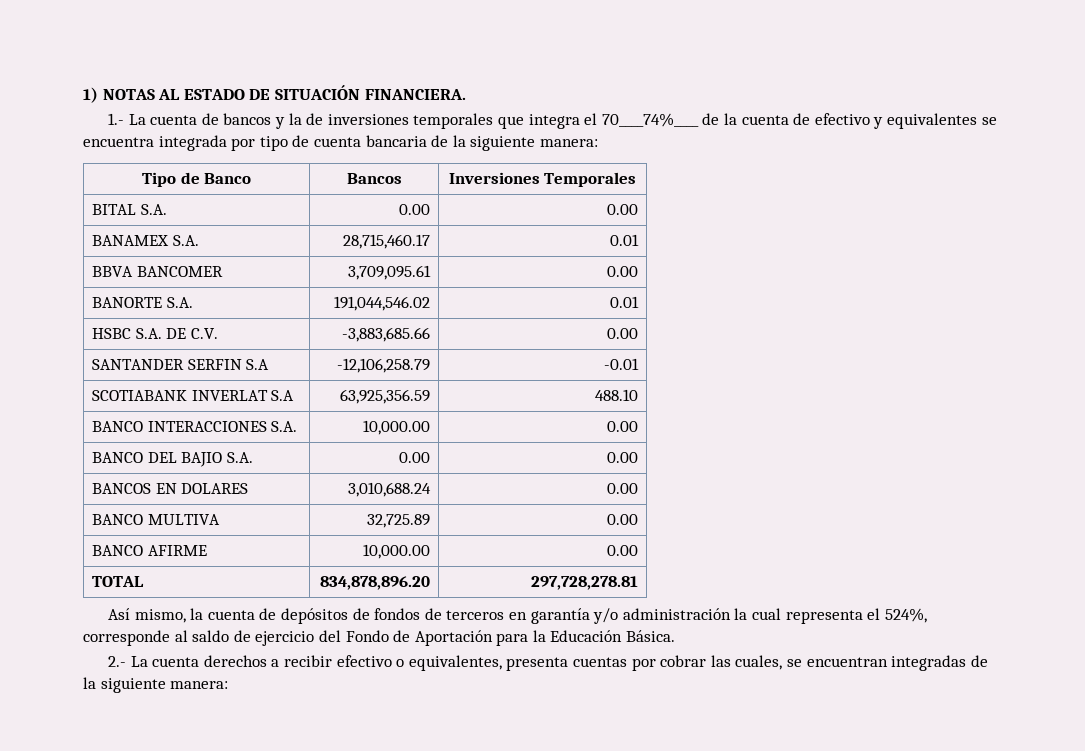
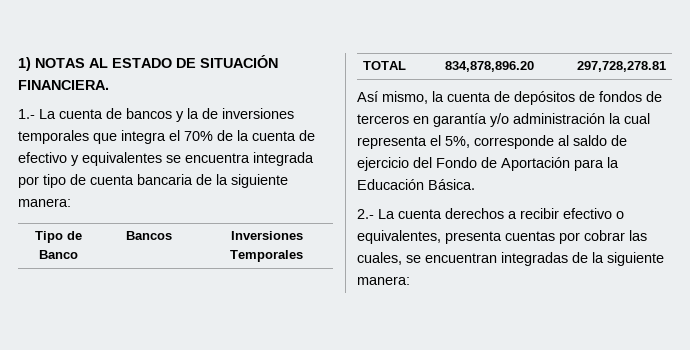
[601,113,699,127] 70____74%____ -> [184,131,213,141] 70%
[91,204,167,215] [399,204,431,215] [607,204,639,215] [91,235,199,246] [343,234,431,249] [610,234,640,246] [91,266,223,277] [348,265,432,280] [607,266,639,277] [91,297,193,308] [334,296,431,311] [610,296,640,308] [91,328,218,339] [342,327,431,342] [607,328,639,339] [91,359,270,370] [337,358,431,373] [604,358,640,370] [91,390,295,401] [340,389,431,404] [595,389,639,401] [91,421,298,432] [363,420,431,435] [607,421,639,432] [91,452,253,467] [399,452,431,463] [607,452,639,463] [91,483,249,494] [348,482,432,497] [607,483,639,494] [91,514,220,525] [367,514,431,528] [607,514,639,525] [91,545,207,556] [363,544,431,559] [607,545,639,556] // BITAL S.A. | 0.00 | 0.00 // BANAMEX S.A. | 28,715,460.17 | 0.01 // BBVA BANCOMER | 3,709,095.61 | 0.00 // BANORTE S.A. | 191,044,546.02 | 0.01 // HSBC S.A. DE C.V. | -3,883,685.66 | 0.00 // SANTANDER SERFIN S.A | -12,106,258.79 | -0.01 // SCOTIABANK INVERLAT S.A | 63,925,356.59 | 488.10 // BANCO INTERACCIONES S.A. | 10,000.00 | 0.00 // BANCO DEL BAJIO S.A. | 0.00 | 0.00 // BANCOS EN DOLARES | 3,010,688.24 | 0.00 // BANCO MULTIVA | 32,725.89 | 0.00 // BANCO AFIRME | 10,000.00 | 0.00 -> (303, 256) none
[884,608,927,623] 524%, -> [445,136,470,148] 5%,

